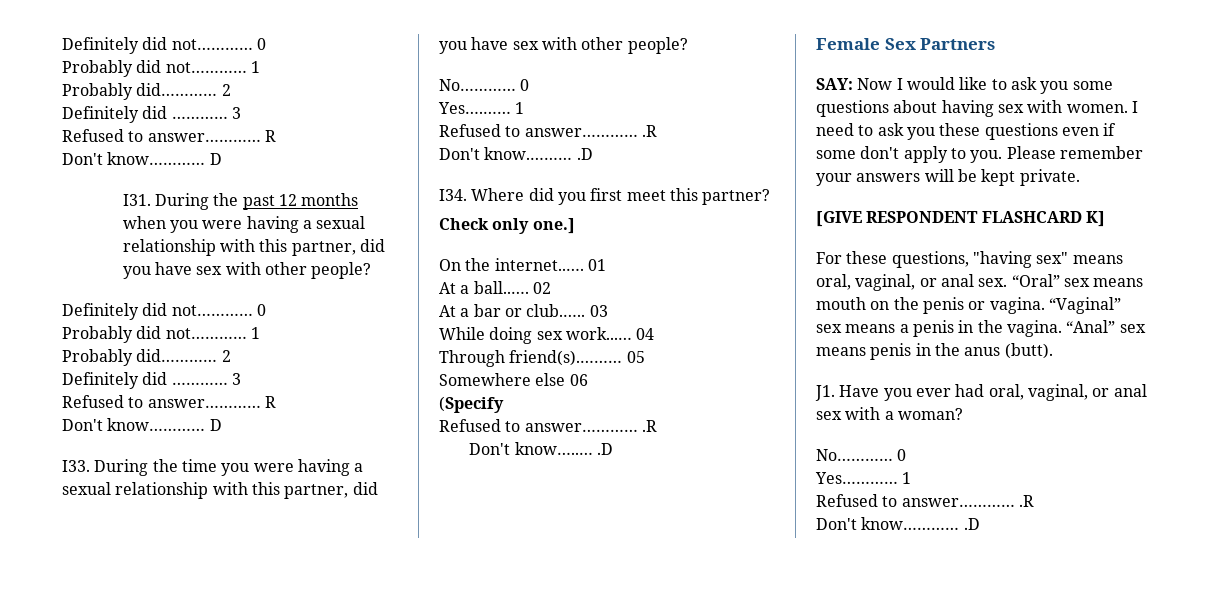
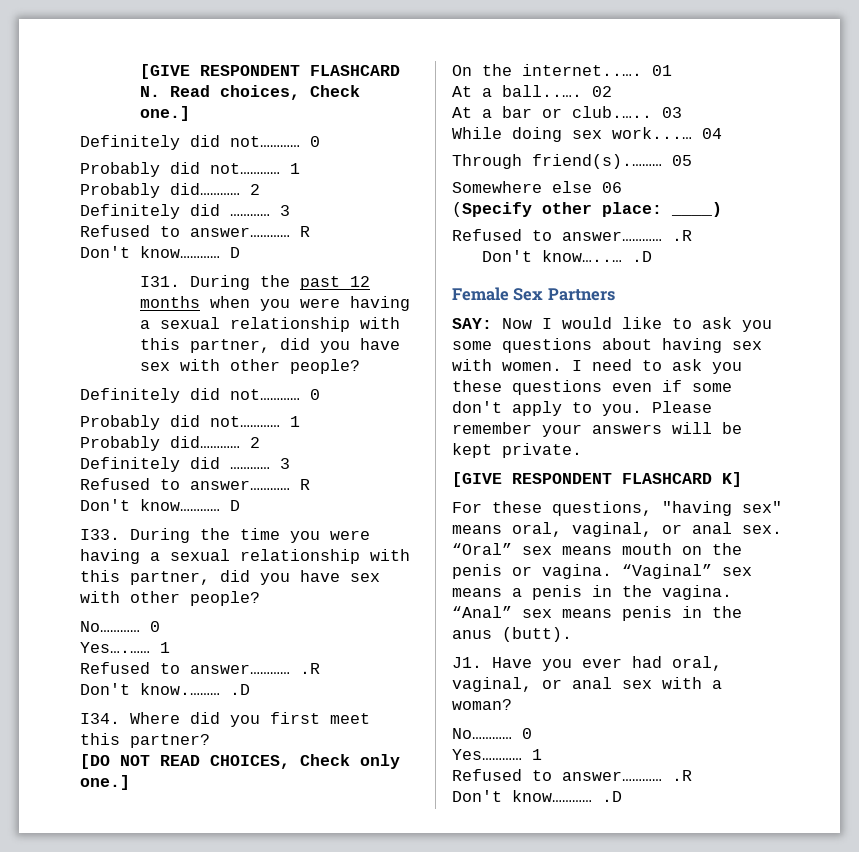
(62, 45) none -> [140,64,401,79] [140,85,361,100] [140,106,191,121] [GIVE RESPONDENT FLASHCARD N. Read choices, Check one.] //
(771, 197) none -> [80,754,290,769] [DO NOT READ CHOICES,
(504, 404) none -> [542,202,722,217] other place: ____)

